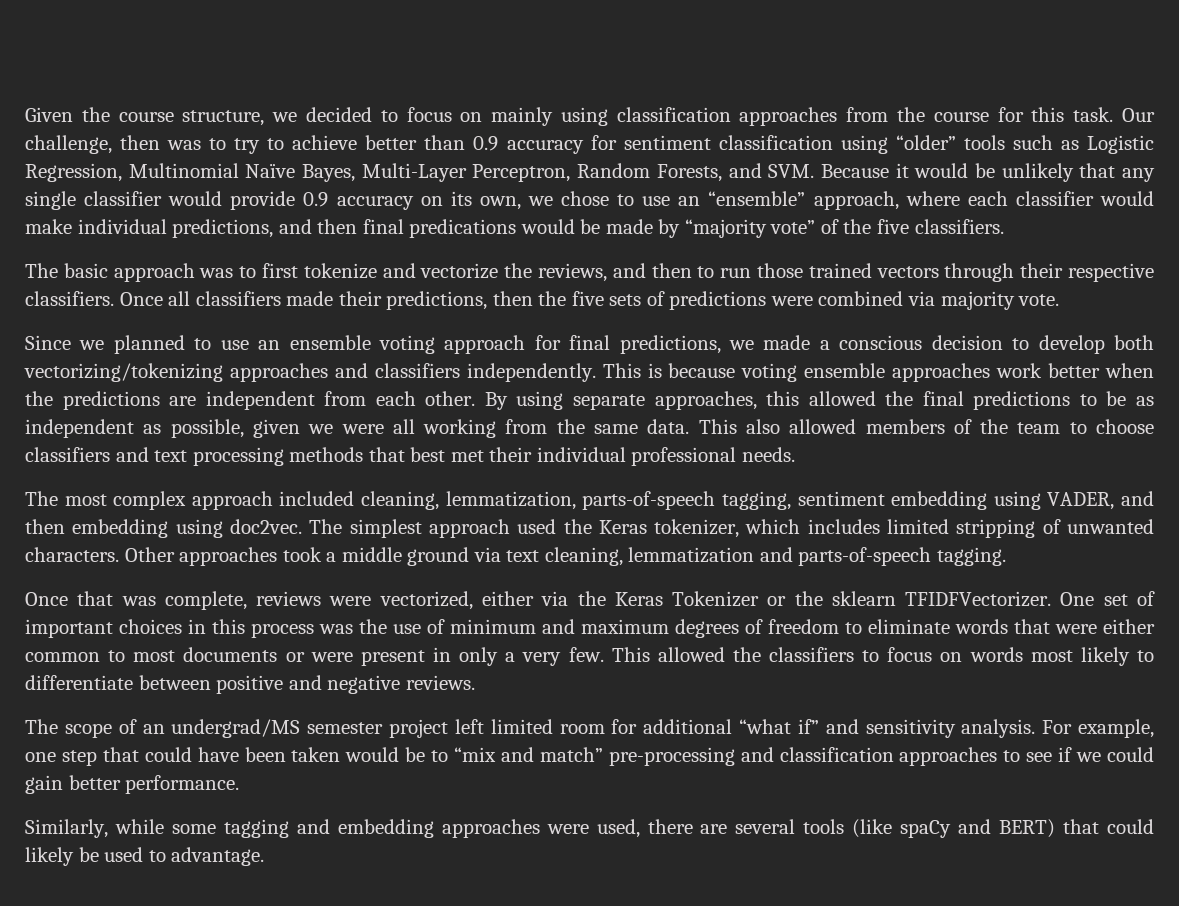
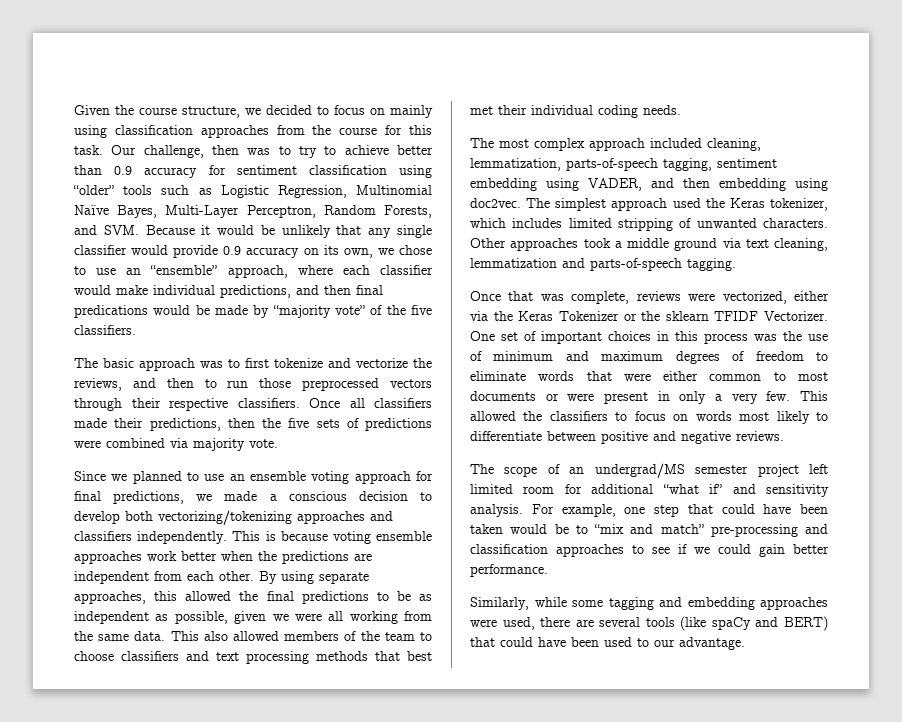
[808,263,872,278] trained -> [302,378,380,391] preprocessed
[631,447,737,466] professional -> [598,105,638,118] coding
[905,591,1052,607] TFIDFVectorizer. -> [714,311,828,321] TFIDF Vectorizer.
[25,847,99,866] likely be -> [538,637,599,647] have been
(166, 856) none -> [654,639,675,647] our

